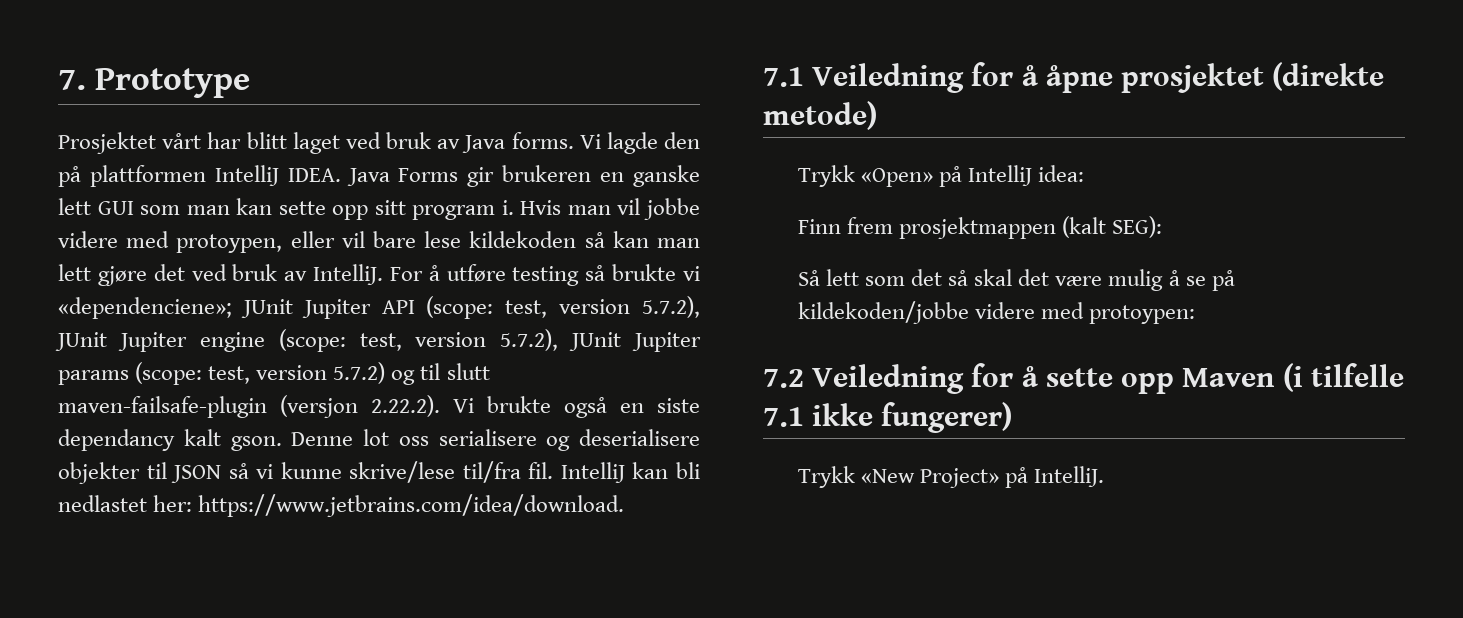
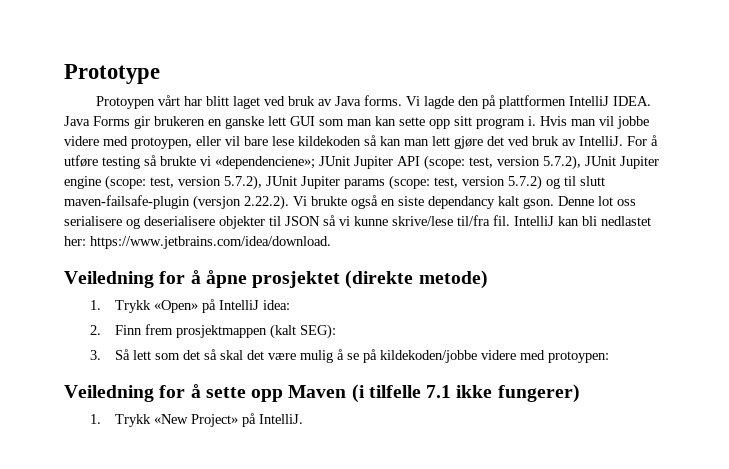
[58,70,86,90] 7. -> (64, 74) none
[58,132,156,154] Prosjektet -> [95,96,155,109] Protoypen
[763,67,804,87] 7.1 -> (331, 242) none
(877, 115) none -> [89,300,101,310] 1.
(1085, 173) none -> [89,325,101,335] 2.
(1163, 227) none -> [89,350,101,360] 3.
[763,369,804,388] 7.2 -> (610, 357) none
(1013, 417) none -> [89,414,101,424] 1.

